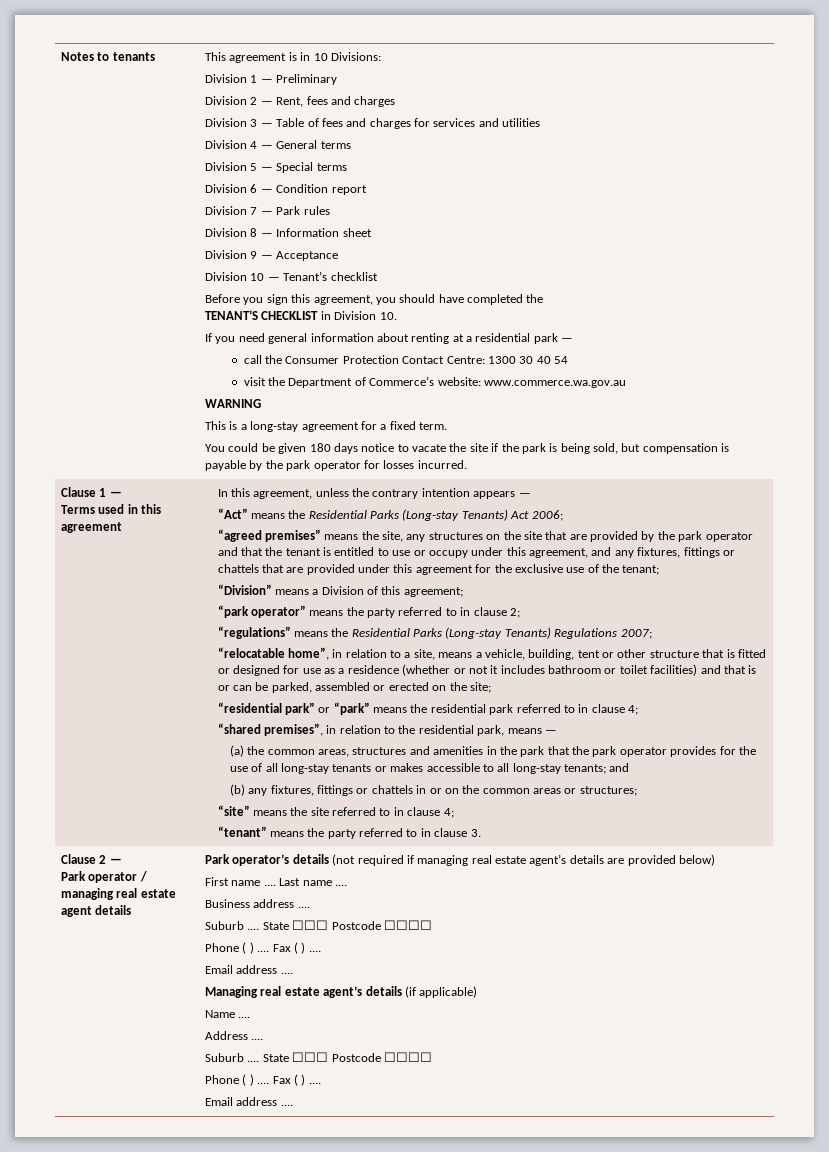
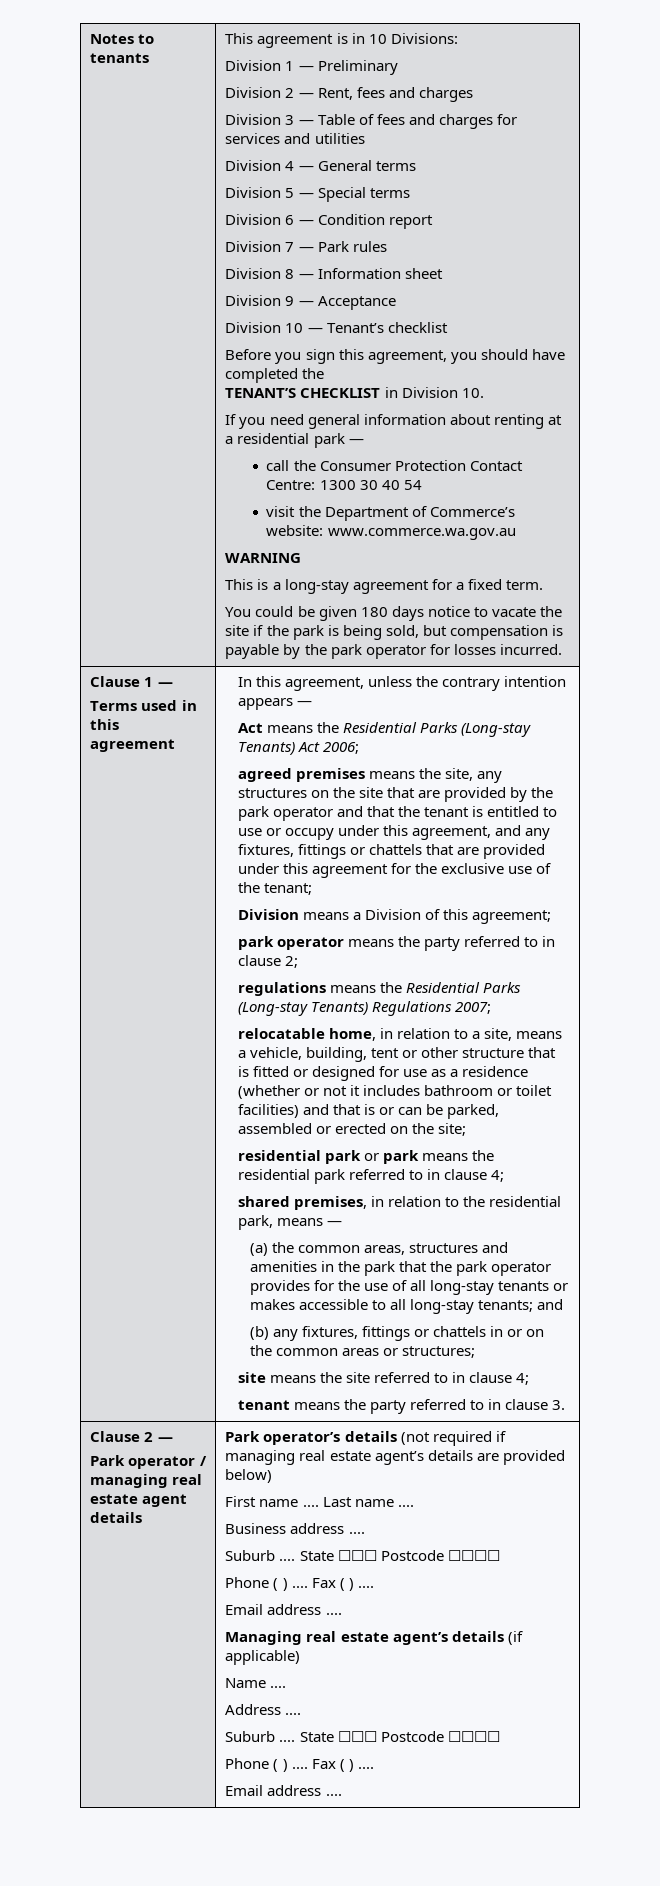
[217,508,248,519] “Act” -> [237,723,263,733] Act
[217,529,321,542] “agreed premises” -> [237,768,365,782] agreed premises
[217,584,272,595] “Division” -> [237,909,299,920] Division
[217,605,306,618] “park operator” -> [237,936,344,950] park operator
[217,626,291,639] “regulations” -> [237,982,326,996] regulations
[217,647,329,660] “relocatable home”, -> [237,1028,376,1041] relocatable home,
[217,702,370,715] “residential park” or “park” -> [237,1150,419,1164] residential park or park
[217,723,323,736] “shared premises”, -> [237,1196,367,1210] shared premises,
[217,805,250,816] “site” -> [237,1372,266,1383] site
[217,826,267,837] “tenant” -> [237,1400,290,1410] tenant

